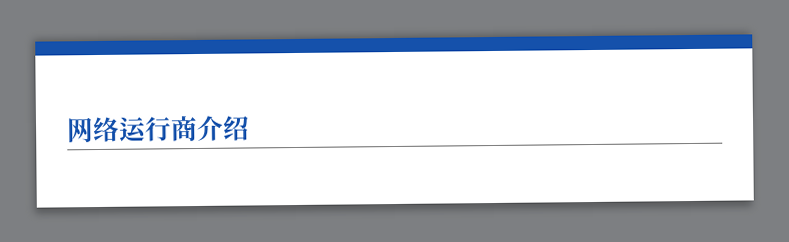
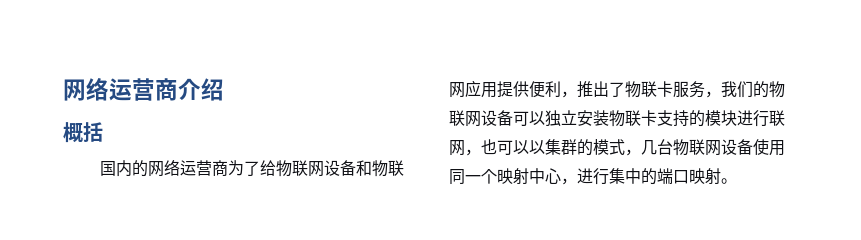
[66,116,172,143] 网络运行 -> [63,77,155,101] 网络运营
(250, 128) none -> [63,122,103,143] [100,159,405,177] [449,80,785,98] [449,110,785,127] [449,139,785,156] [449,168,737,185] // 概括 // 国内的网络运营商为了给物联网设备和物联网应用提供便利，推出了物联卡服务，我们的物联网设备可以独立安装物联卡支持的模块进行联网，也可以以集群的模式，几台物联网设备使用同一个映射中心，进行集中的端口映射。

